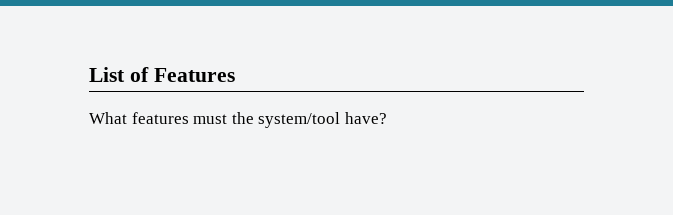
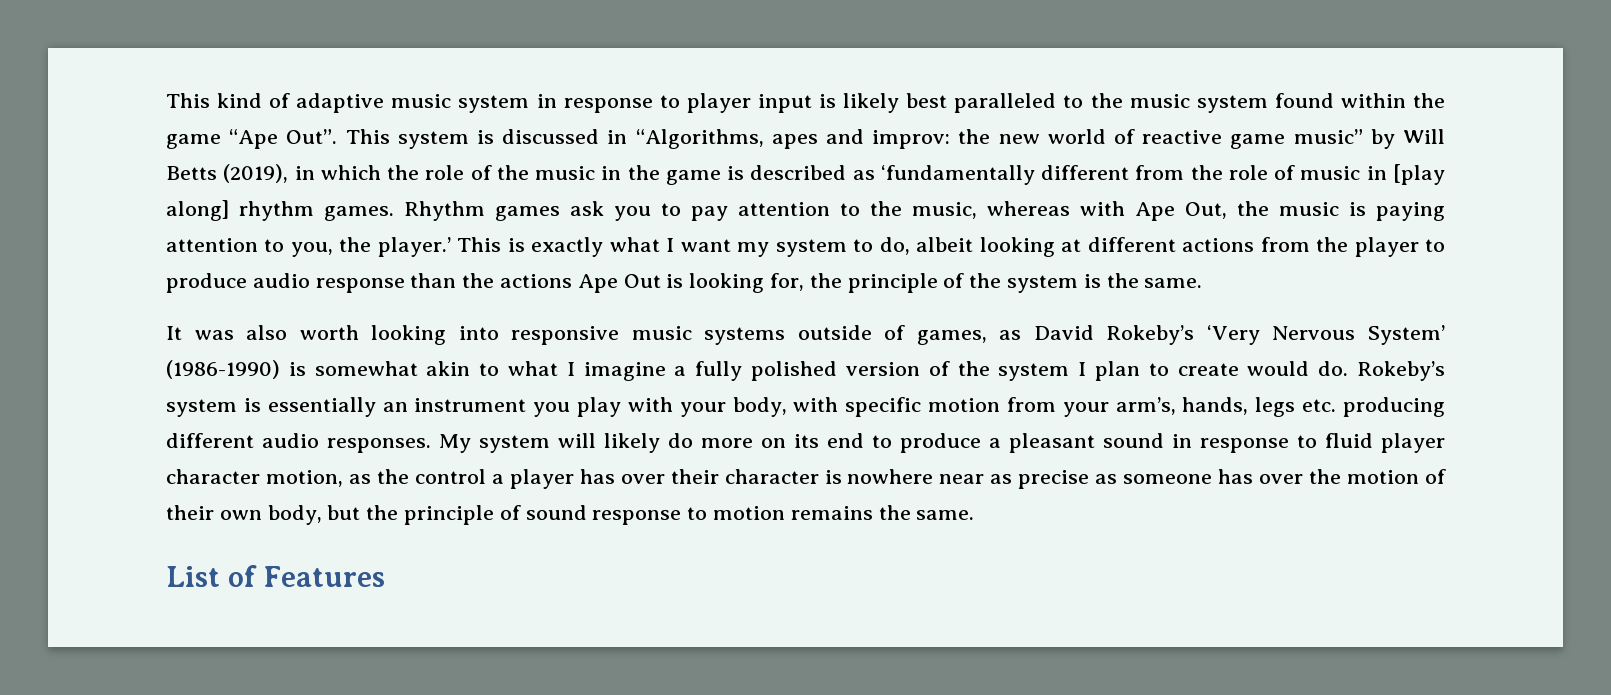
[89,67,235,82] [89,112,387,128] List of Features // What features must the system/tool have? -> [166,93,1445,113] [166,129,1445,149] [166,164,1446,185] [166,200,1445,221] [166,237,1445,257] [166,273,1203,293] [166,325,1445,345] [166,360,1446,381] [166,397,1446,417] [166,433,1445,453] [166,469,1447,489] [166,505,975,525] [166,565,386,587] This kind of adaptive music system in response to player input is likely best paralleled to the music system found within the game “Ape Out”. This system is discussed in “Algorithms, apes and improv: the new world of reactive game music” by Will Betts (2019), in which the role of the music in the game is described as ‘fundamentally different from the role of music in [play along] rhythm games. Rhythm games ask you to pay attention to the music, whereas with Ape Out, the music is paying attention to you, the player.’ This is exactly what I want my system to do, albeit looking at different actions from the player to produce audio response than the actions Ape Out is looking for, the principle of the system is the same. // It was also worth looking into responsive music systems outside of games, as David Rokeby’s ‘Very Nervous System’ (1986-1990) is somewhat akin to what I imagine a fully polished version of the system I plan to create would do. Rokeby’s system is essentially an instrument you play with your body, with specific motion from your arm’s, hands, legs etc. producing different audio responses. My system will likely do more on its end to produce a pleasant sound in response to fluid player character motion, as the control a player has over their character is nowhere near as precise as someone has over the motion of their own body, but the principle of sound response to motion remains the same. // List of Features

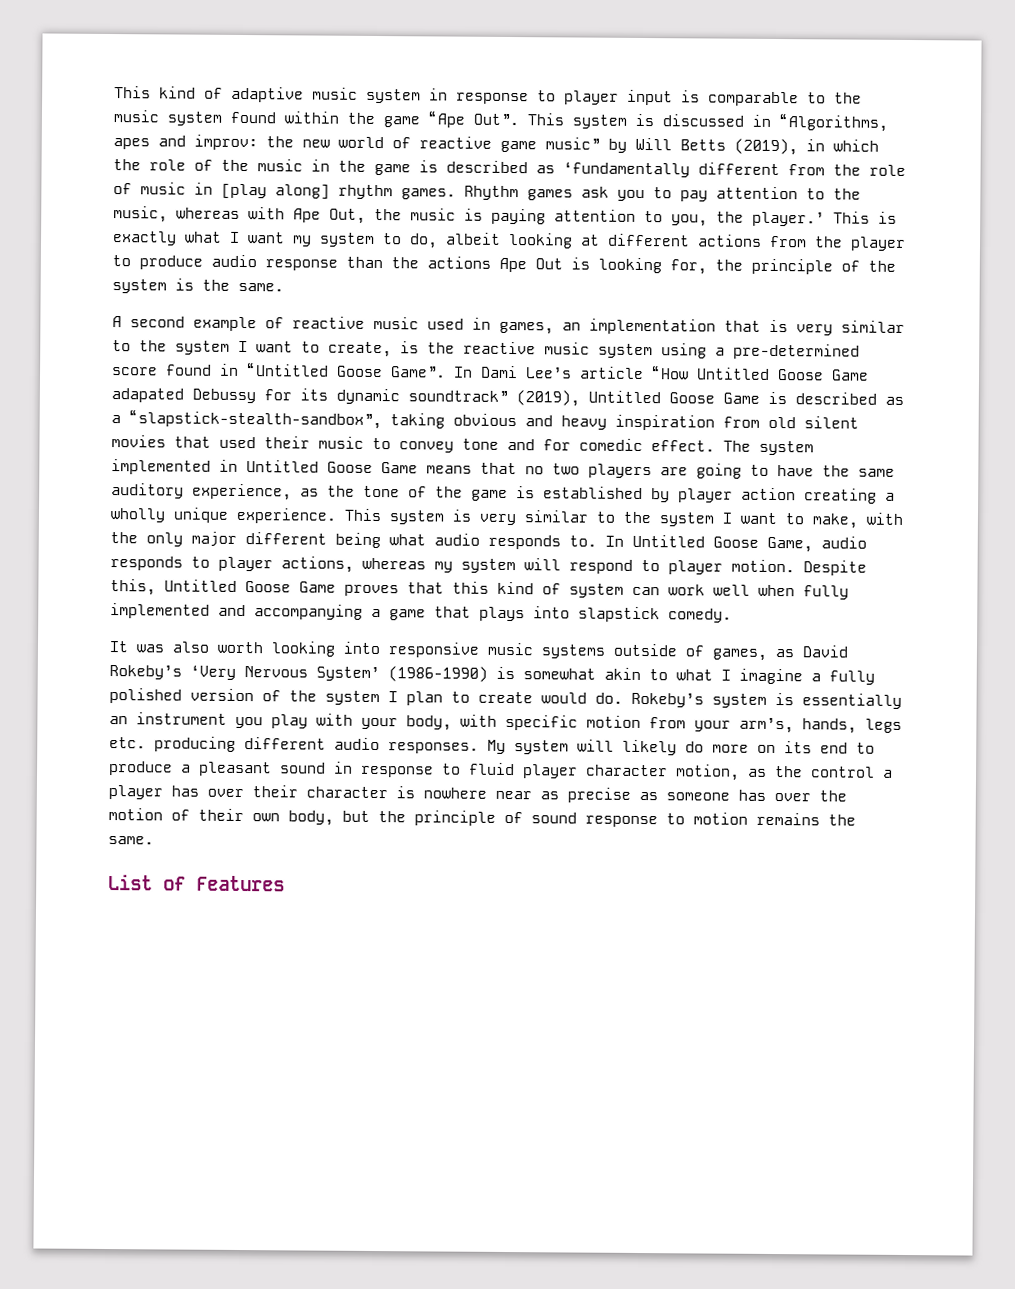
[843,93,1057,113] likely best paralleled -> [708,91,799,107] comparable
(1203, 283) none -> [112,316,905,336] [112,340,860,360] [112,362,869,381] [111,388,904,407] [111,409,859,431] [111,435,814,456] [111,459,895,479] [111,483,895,504] [110,507,903,529] [110,531,867,553] [110,556,867,576] [110,579,849,600] [110,603,732,623] // A second example of reactive music used in games, an implementation that is very similar to the system I want to create, is the reactive music system using a pre-determined score found in “Untitled Goose Game”. In Dami Lee’s article “How Untitled Goose Game adapated Debussy for its dynamic soundtrack” (2019), Untitled Goose Game is described as a “slapstick-stealth-sandbox”, taking obvious and heavy inspiration from old silent movies that used their music to convey tone and for comedic effect. The system implemented in Untitled Goose Game means that no two players are going to have the same auditory experience, as the tone of the game is established by player action creating a wholly unique experience. This system is very similar to the system I want to make, with the only major different being what audio responds to. In Untitled Goose Game, audio responds to player actions, whereas my system will respond to player motion. Despite this, Untitled Goose Game proves that this kind of system can work well when fully implemented and accompanying a game that plays into slapstick comedy.

